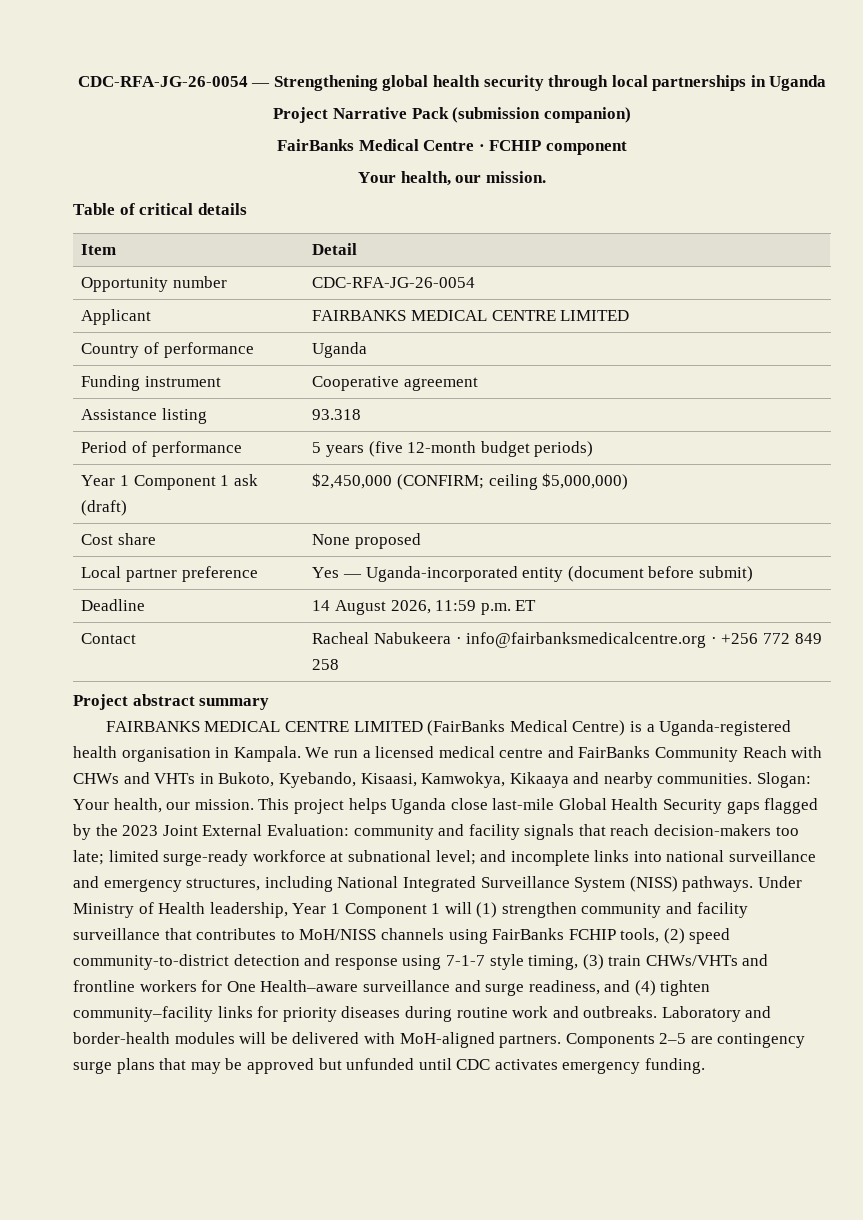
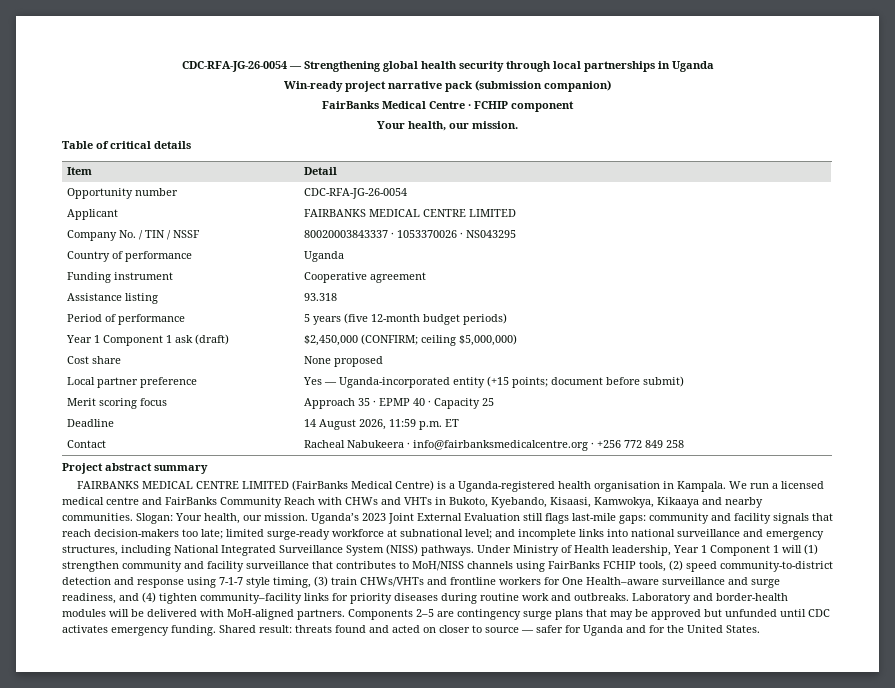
[273,107,449,123] Project Narrative Pack -> [284,81,472,92] Win-ready project narrative pack
(630, 315) none -> [67,230,201,241] [304,230,517,238] // Company No. / TIN / NSSF | 80020003843337 · 1053370026 · NS043295
[567,566,644,582] (document -> [487,376,604,388] (+15 points; document
(753, 574) none -> [67,398,168,409] [304,398,495,409] // Merit scoring focus | Approach 35 · EPMP 40 · Capacity 25
[258,798,819,814] [73,824,349,840] This project helps Uganda close last-mile Global Health Security gaps flagged by the 2023 Joint External Evaluation: -> [311,513,646,524] Uganda’s 2023 Joint External Evaluation still flags last-mile gaps:
(706, 1066) none -> [219,625,760,636] Shared result: threats found and acted on closer to source — safer for Uganda and for the United States.

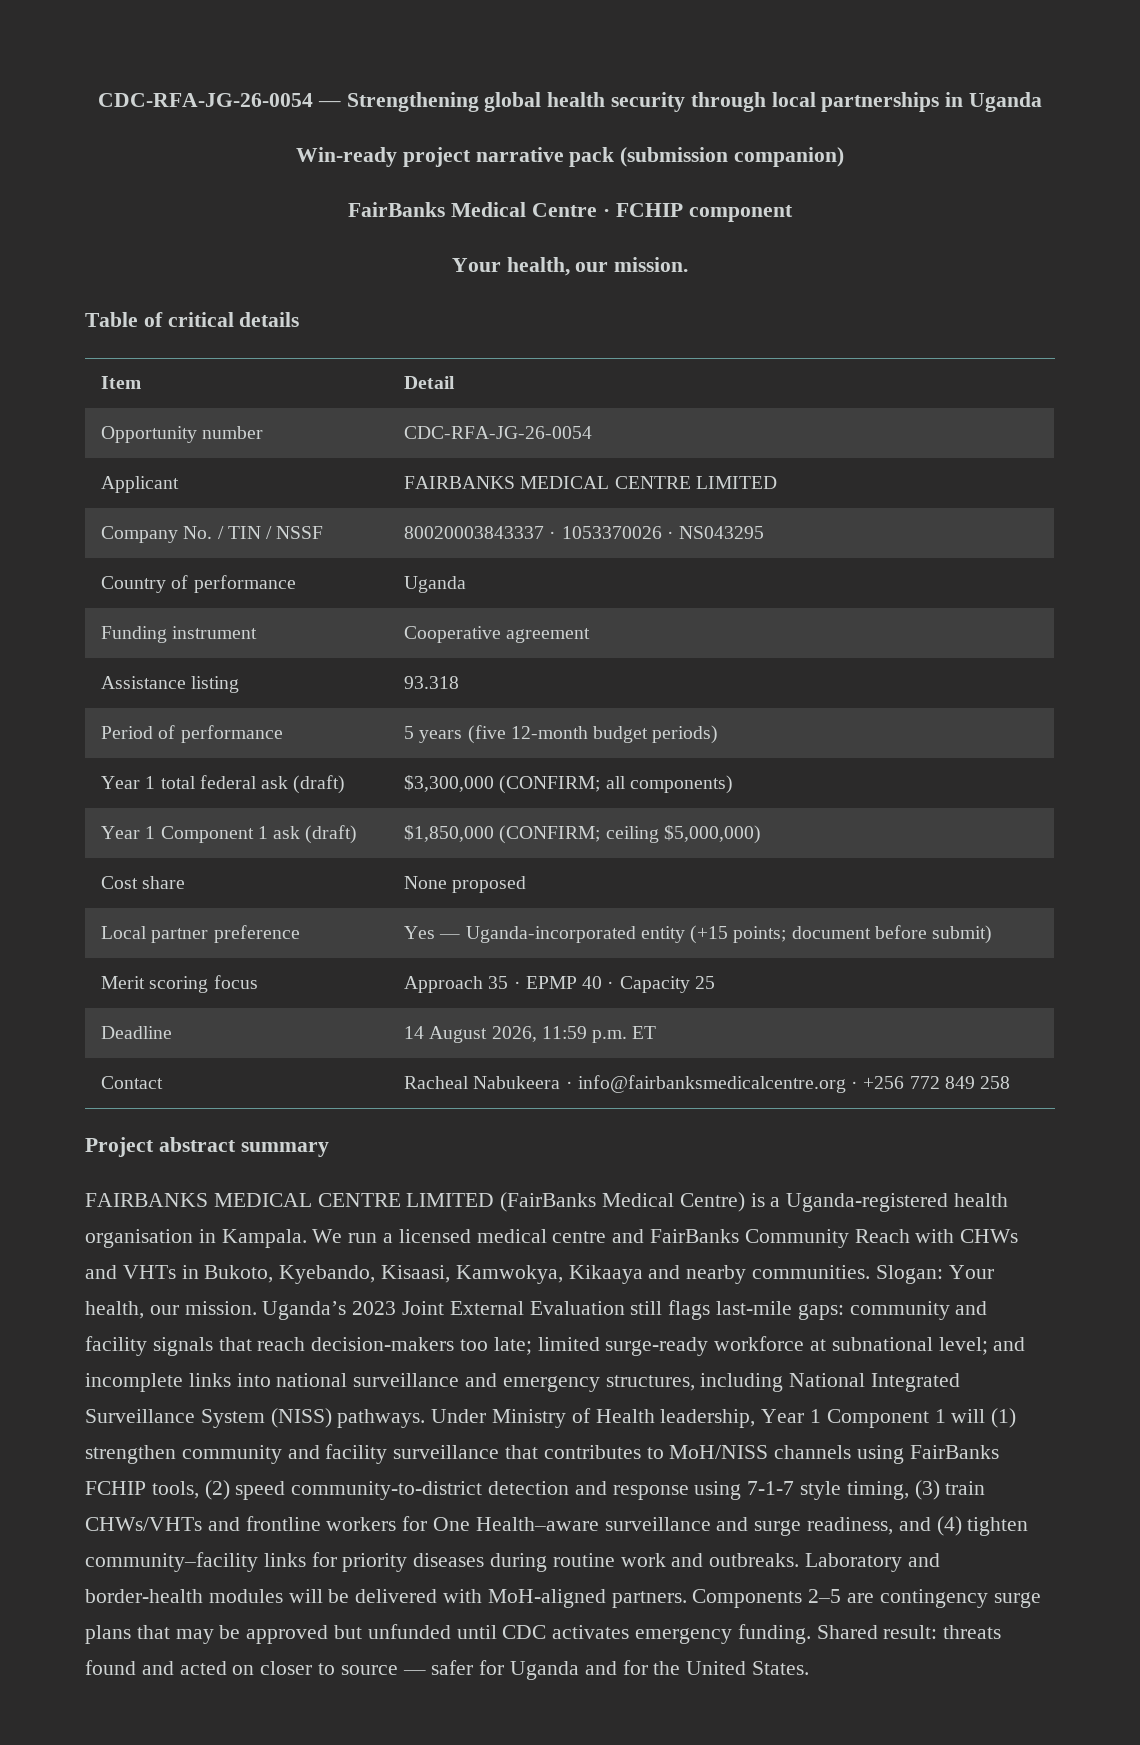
(508, 319) none -> [101,775,346,794] [404,775,733,794] // Year 1 total federal ask (draft) | $3,300,000 (CONFIRM; all components)
[304,335,359,346] $2,450,000 -> [404,825,495,842] $1,850,000

